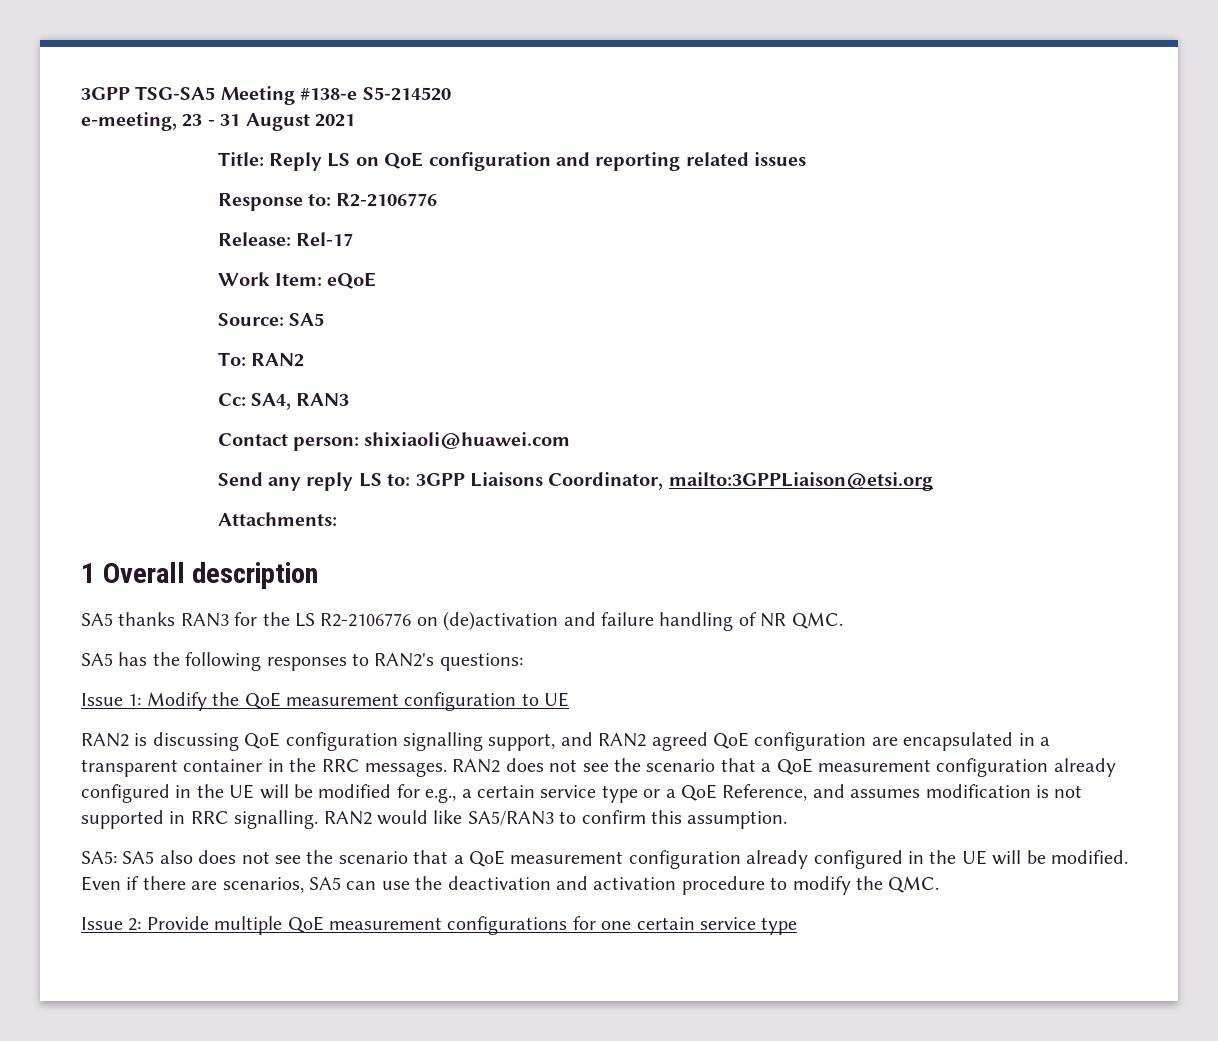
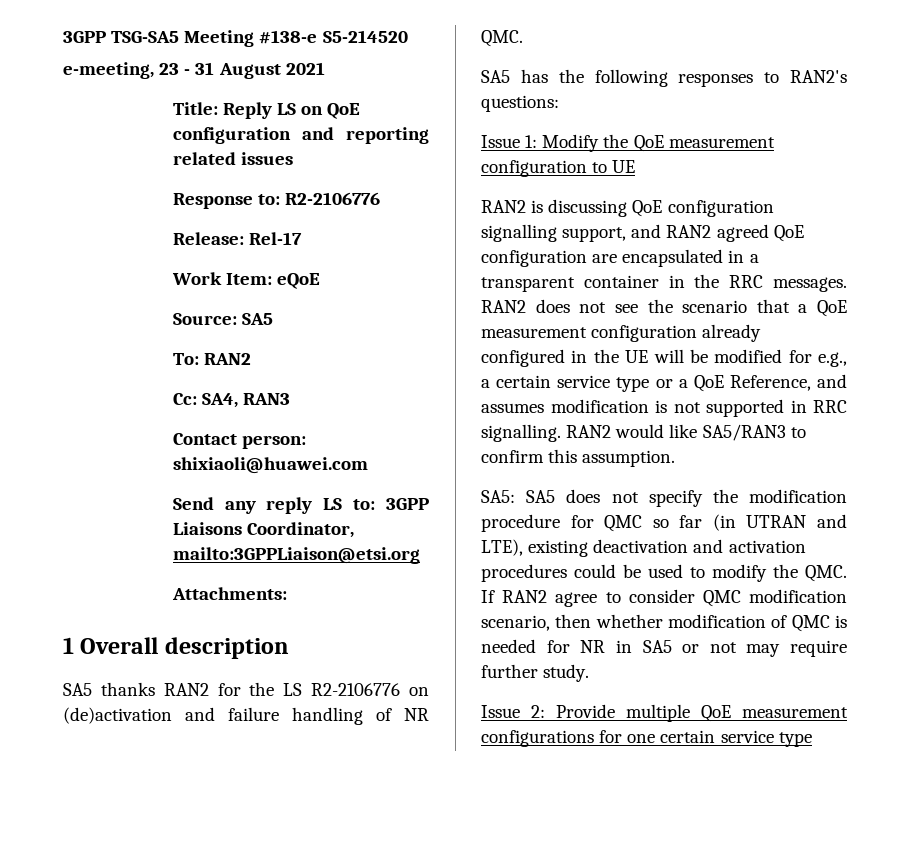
[180,613,229,627] RAN3 -> [163,683,209,696] RAN2
[159,850,1128,869] [81,876,940,895] also does not see the scenario that a QoE measurement configuration already configured in the UE will be modified. Even if there are scenarios, SA5 can use the deactivation and activation procedure to modify the QMC. -> [566,489,847,507] [481,514,847,532] [481,539,806,557] [481,564,847,582] [481,589,847,607] [481,614,847,632] [481,639,847,657] [481,664,590,682] does not specify the modification procedure for QMC so far (in UTRAN and LTE), existing deactivation and activation procedures could be used to modify the QMC. If RAN2 agree to consider QMC modification scenario, then whether modification of QMC is needed for NR in SA5 or not may require further study.

